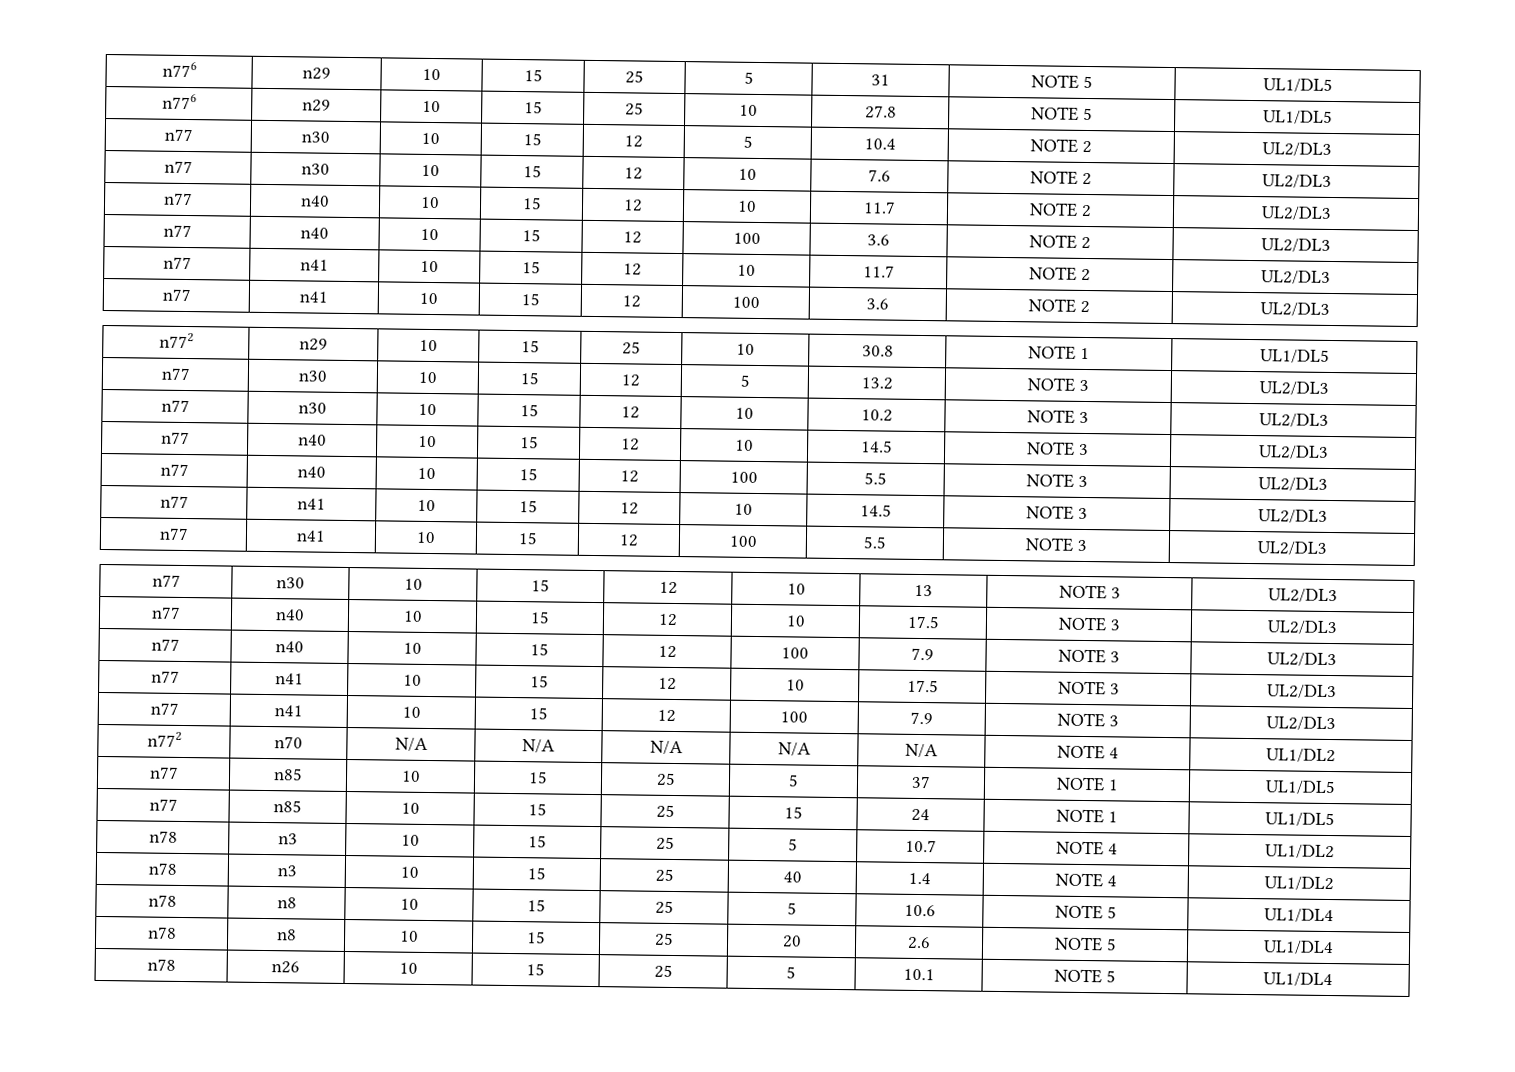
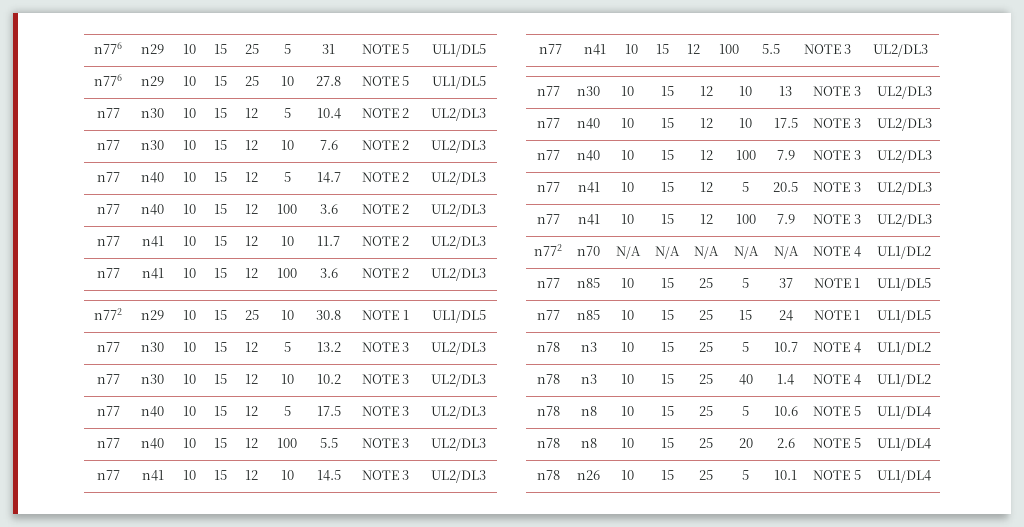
[736,200,757,212] [862,201,896,214] 10 | 11.7 -> [283,172,291,182] [316,172,341,183] 5 | 14.7
[734,439,754,451] [860,440,893,453] 10 | 14.5 -> [283,406,291,416] [316,406,341,416] 5 | 17.5
[785,679,805,691] [906,679,939,693] 10 | 17.5 -> [742,182,749,192] [773,182,798,192] 5 | 20.5

